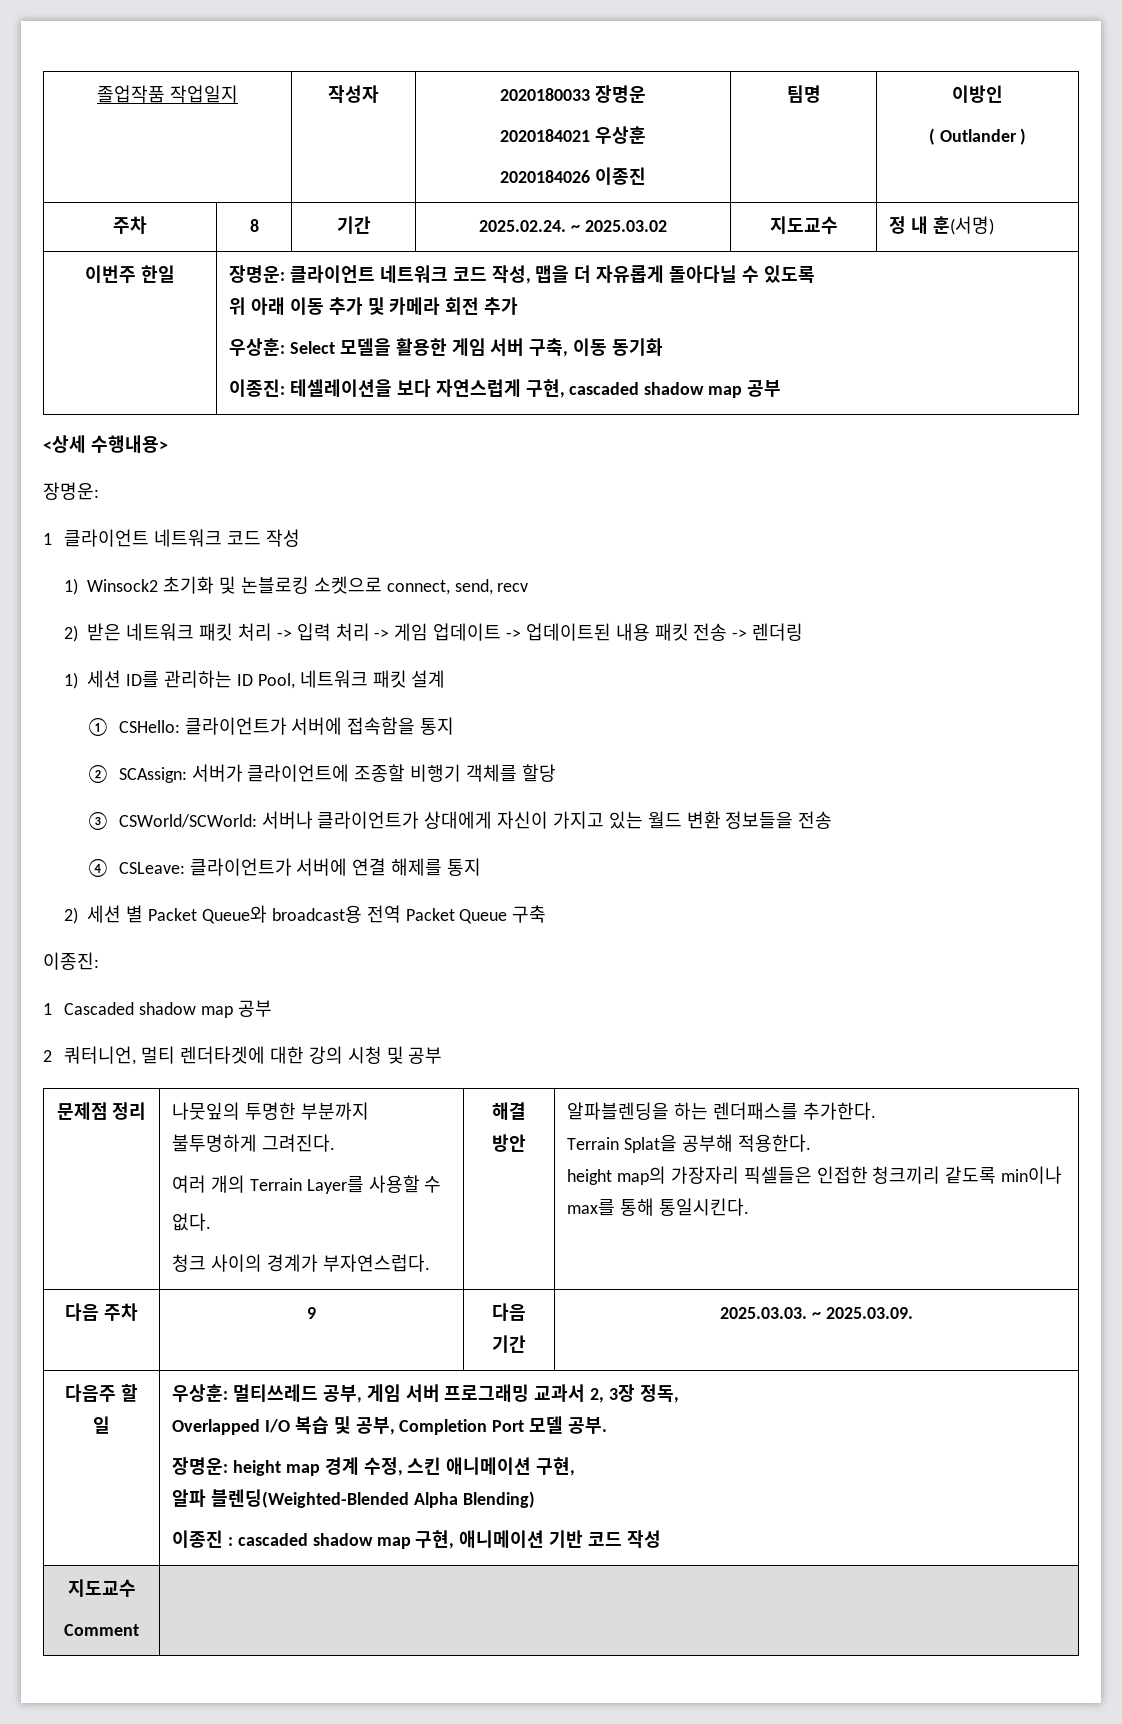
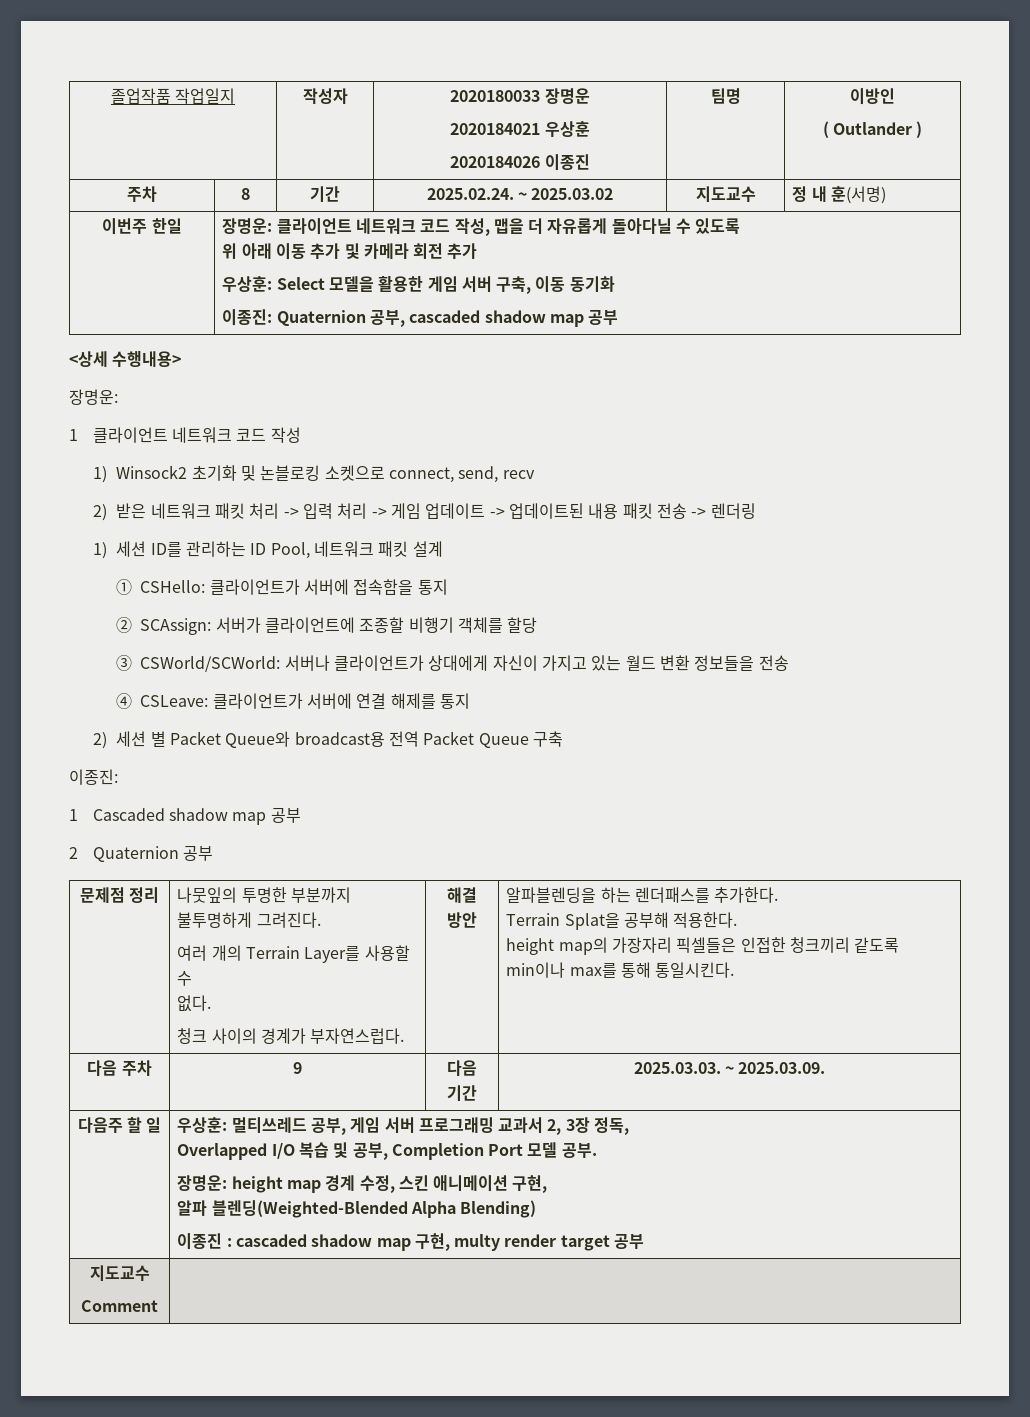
[289,379,565,398] 테셀레이션을 보다 자연스럽게 구현, -> [276,310,405,327] Quaternion 공부,
[64,1046,404,1065] 쿼터니언, 멀티 렌더타겟에 대한 강의 시청 및 -> [92,846,179,862] Quaternion
[459,1530,661,1548] 애니메이션 기반 코드 작성 -> [454,1234,645,1251] multy render target 공부

